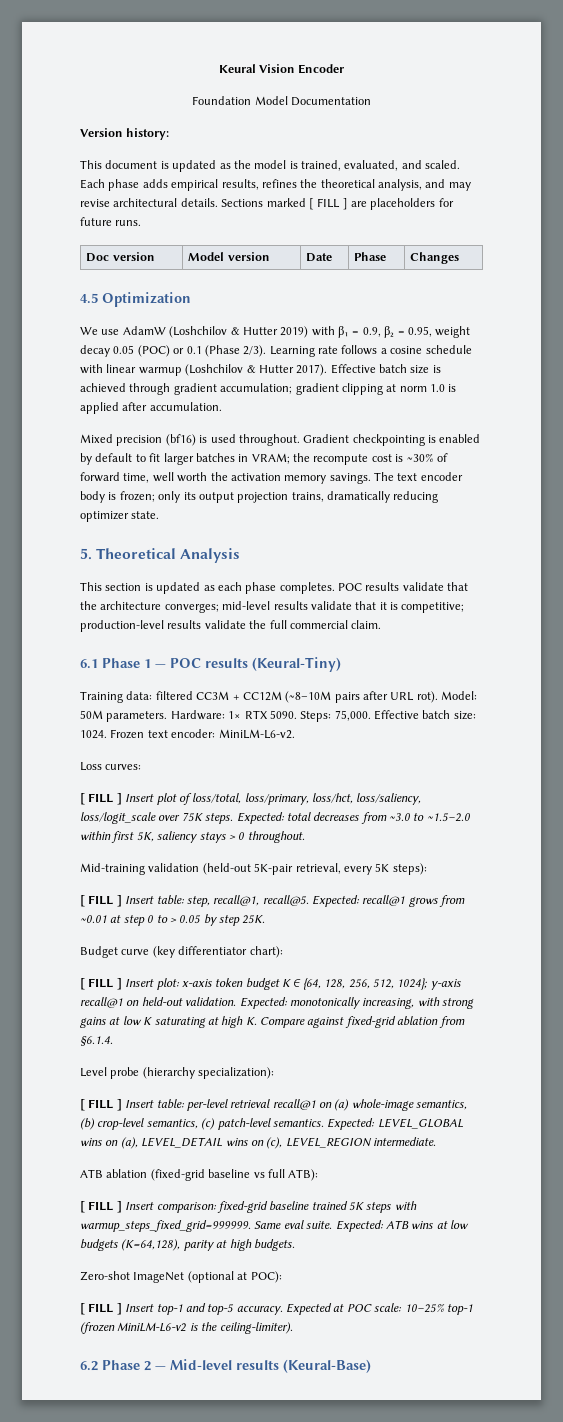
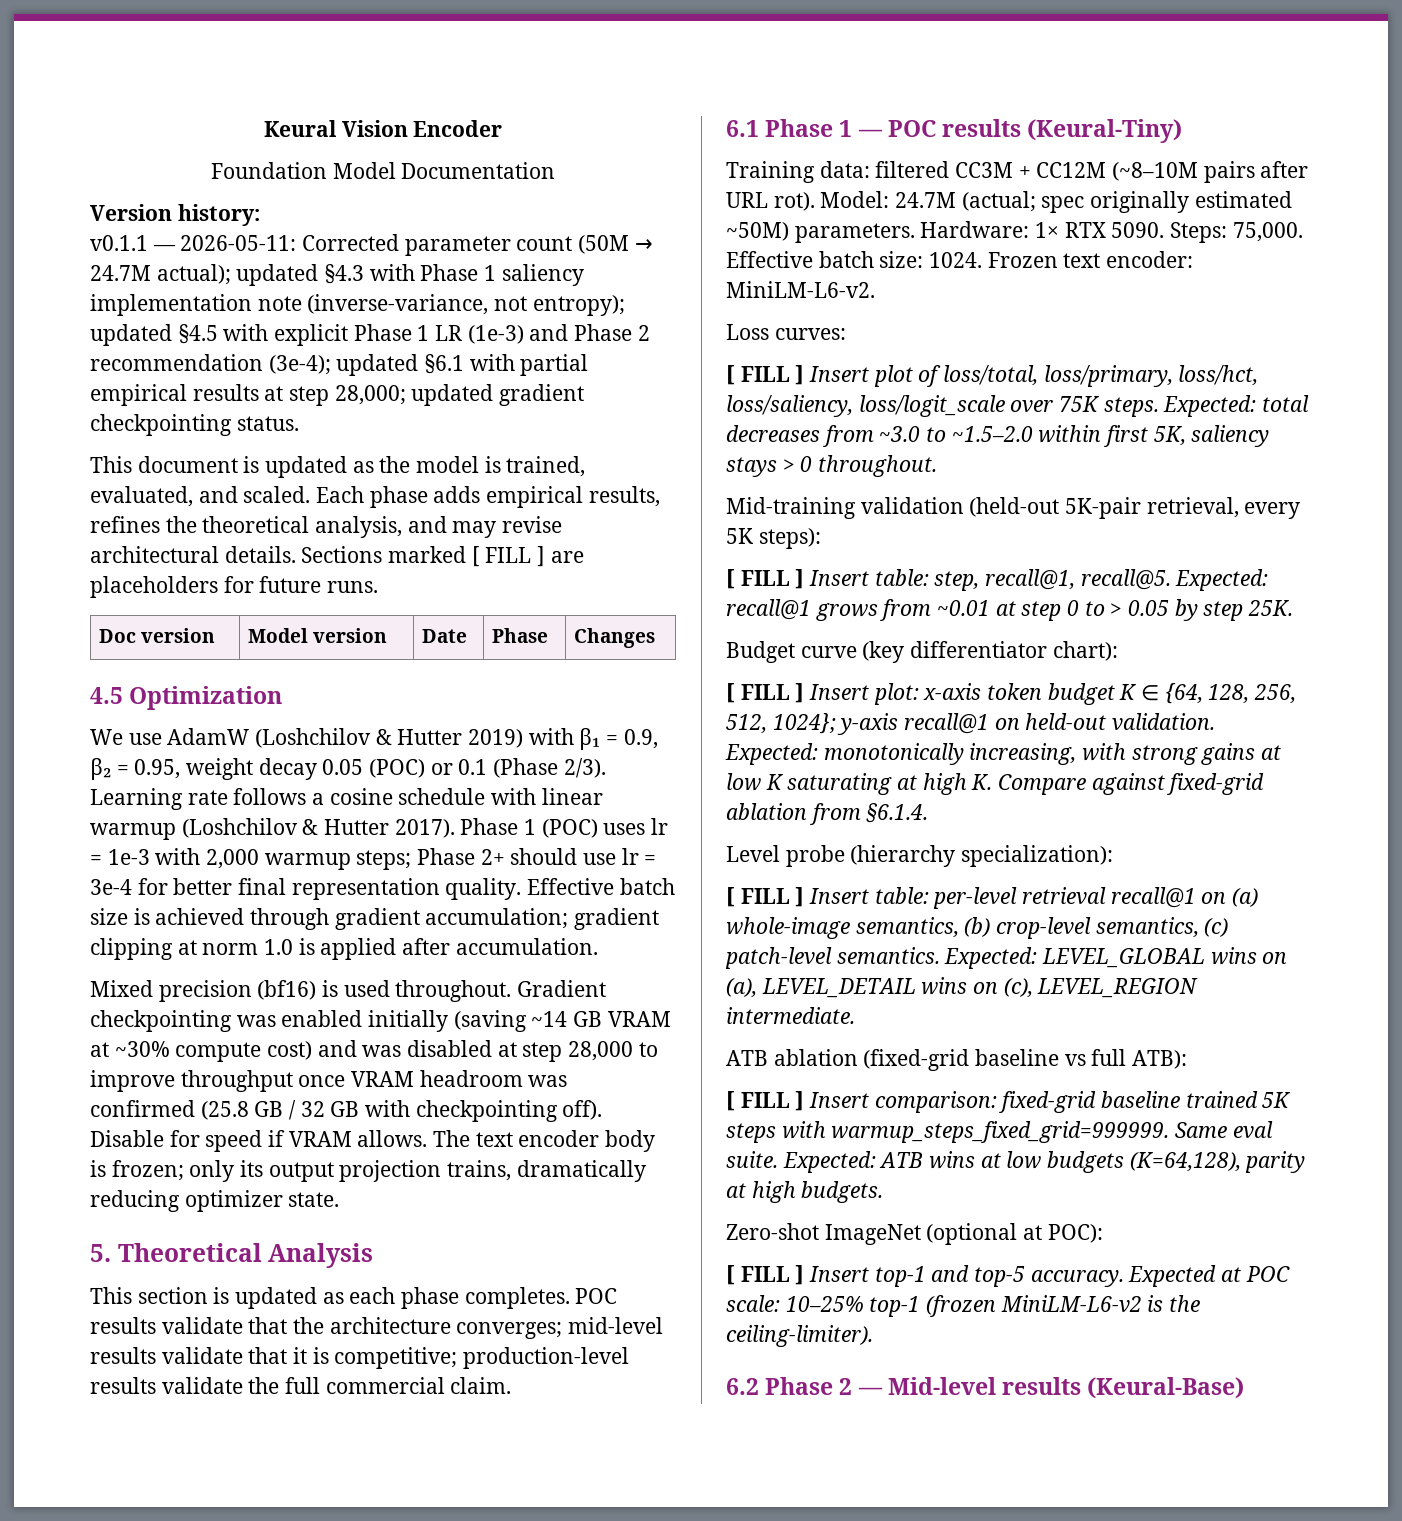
(170, 134) none -> [90,234,653,256] [90,264,584,286] [90,294,625,316] [90,324,650,346] [90,354,589,376] [90,384,585,406] [90,414,299,436] // v0.1.1 — 2026-05-11: Corrected parameter count (50M → 24.7M actual); updated §4.3 with Phase 1 saliency implementation note (inverse-variance, not entropy); updated §4.5 with explicit Phase 1 LR (1e-3) and Phase 2 recommendation (3e-4); updated §6.1 with partial empirical results at step 28,000; updated gradient checkpointing status.
(328, 370) none -> [460,818,669,838] [90,848,657,870] [90,878,522,900] Phase 1 (POC) uses lr = 1e-3 with 2,000 warmup steps; Phase 2+ should use lr = 3e-4 for better final representation quality.
[428,434,481,443] [80,453,448,465] [80,472,371,484] is enabled by default to fit larger batches in VRAM; the recompute cost is ~30% of forward time, well worth the activation memory savings. -> [236,1010,671,1032] [90,1040,658,1062] [90,1070,568,1092] [90,1100,603,1122] [90,1130,428,1152] was enabled initially (saving ~14 GB VRAM at ~30% compute cost) and was disabled at step 28,000 to improve throughput once VRAM headroom was confirmed (25.8 GB / 32 GB with checkpointing off). Disable for speed if VRAM allows.
[80,710,103,719] 50M -> [895,191,1292,213] [726,222,789,241] 24.7M (actual; spec originally estimated ~50M)

